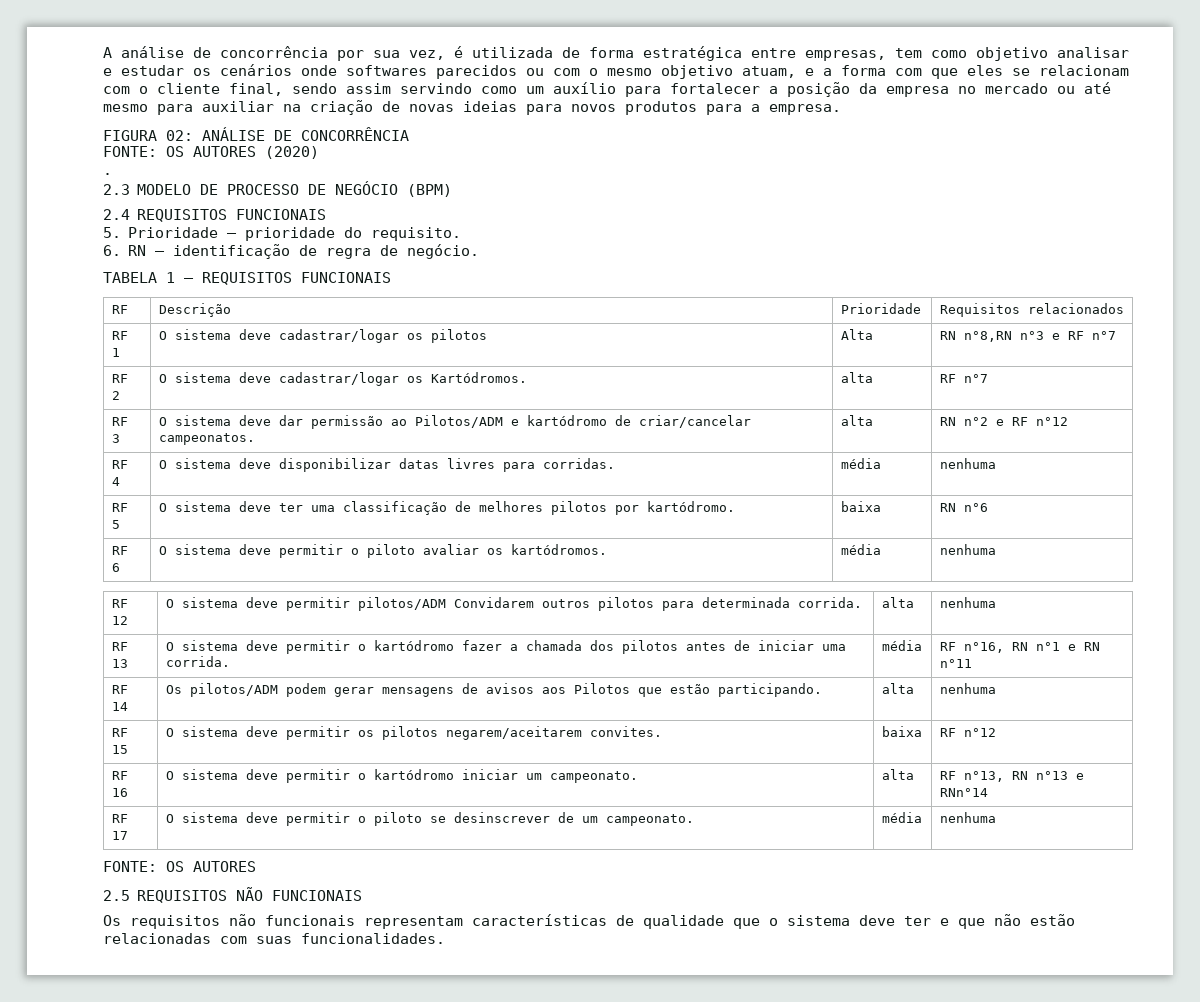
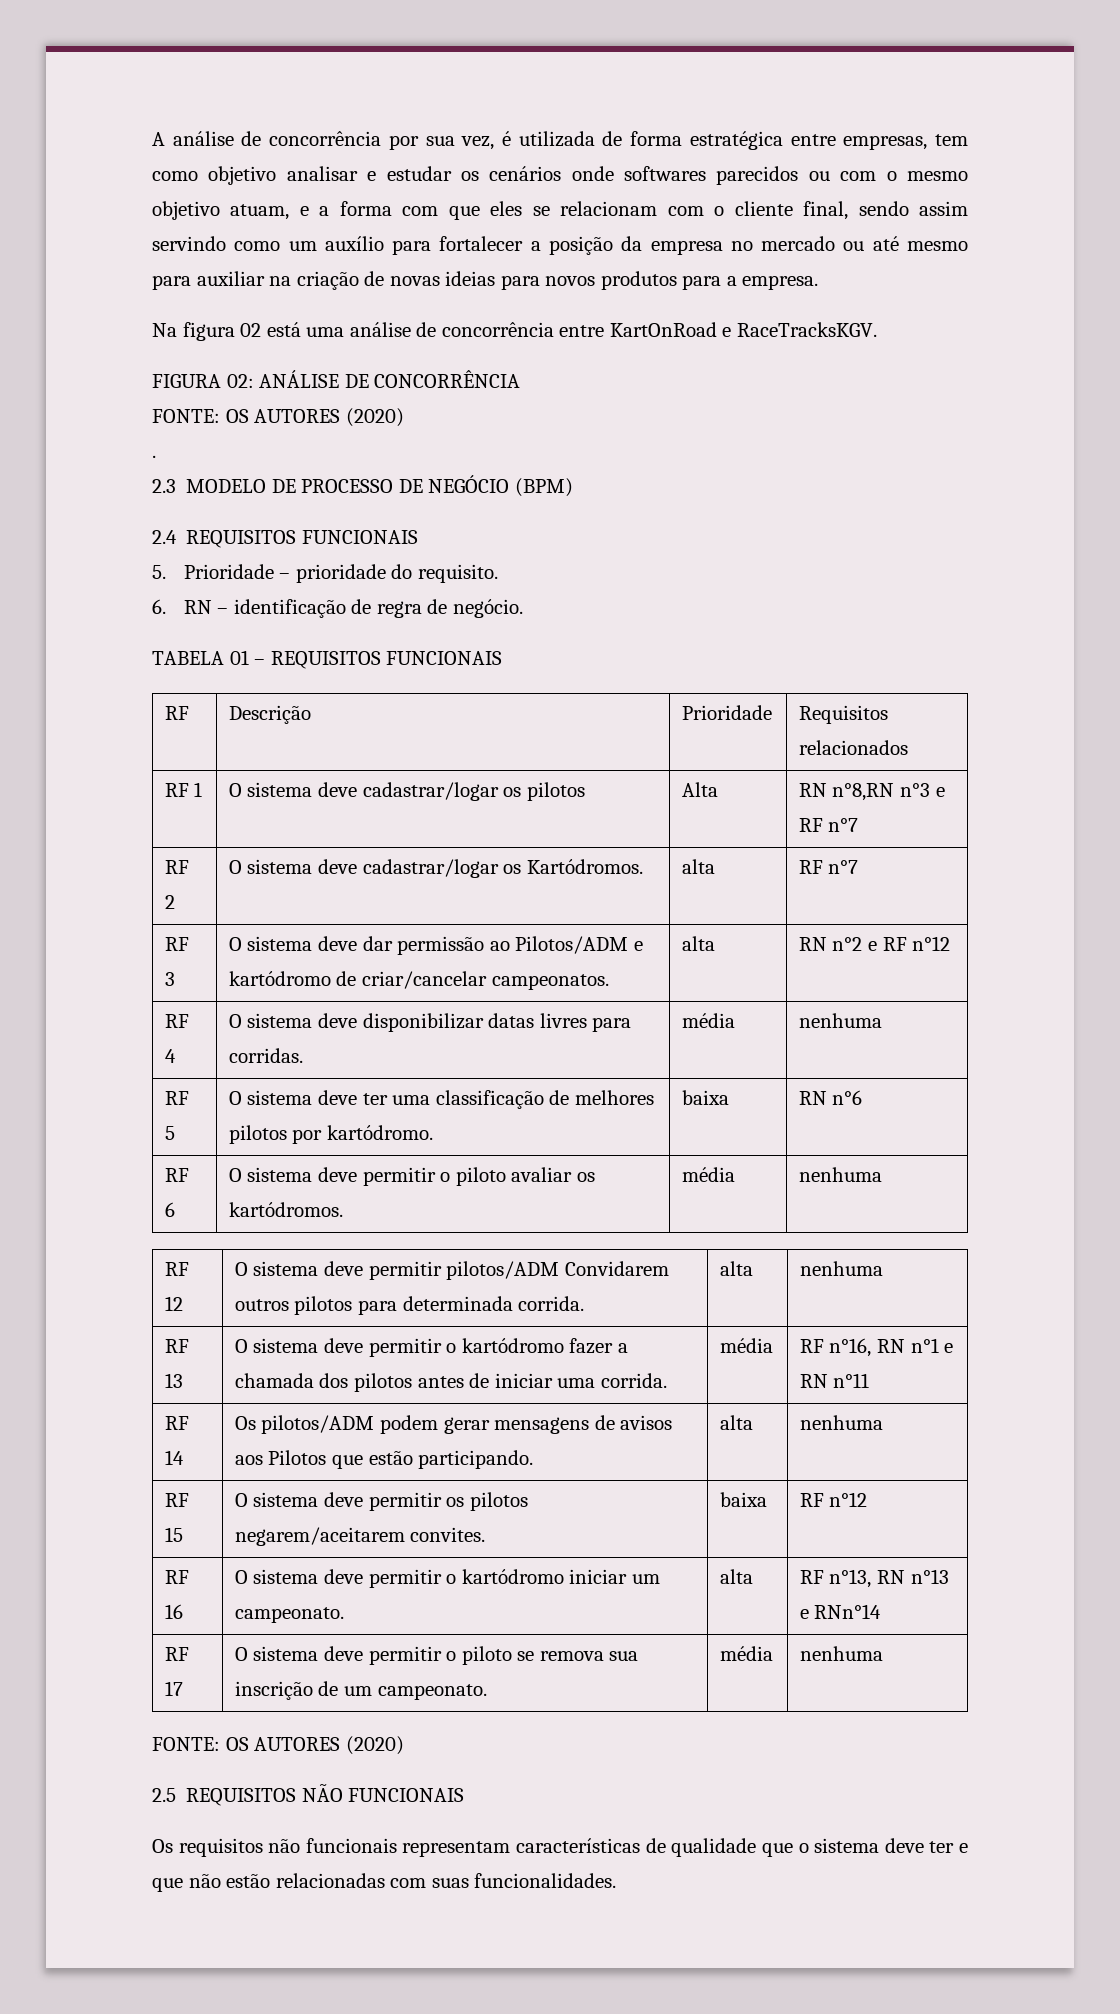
(841, 109) none -> [152,322,877,341] // Na figura 02 está uma análise de concorrência entre KartOnRoad e RaceTracksKGV.
[166,272,175,283] 1 -> [229,650,249,665] 01
[453,812,550,823] desinscrever -> [539,1651,639,1661] [234,1681,313,1700] remova sua inscrição
(256, 866) none -> [345,1736,404,1755] (2020)

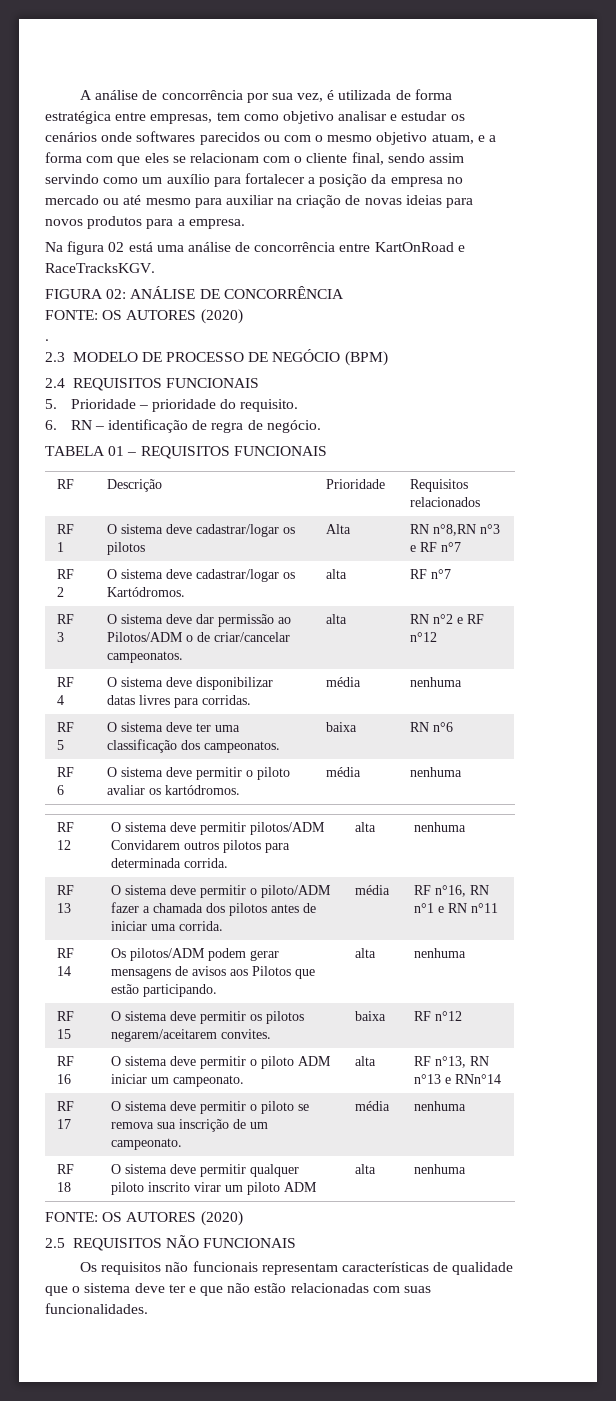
[633,941,643,951] [228,971,331,986] e kartódromo -> [185,635,193,642] o
[549,1090,654,1105] [228,1125,433,1144] de melhores pilotos por kartódromo. -> [180,740,280,753] dos campeonatos.
[461,1338,564,1353] kartódromo -> [260,885,331,898] piloto/ADM
[461,1569,564,1584] kartódromo -> [260,1056,331,1069] piloto ADM
(883, 1653) none -> [56,1164,74,1174] [56,1182,71,1192] [110,1164,299,1177] [110,1182,317,1195] [354,1164,376,1174] [413,1164,466,1174] // RF 18 | O sistema deve permitir qualquer piloto inscrito virar um piloto ADM | alta | nenhuma

